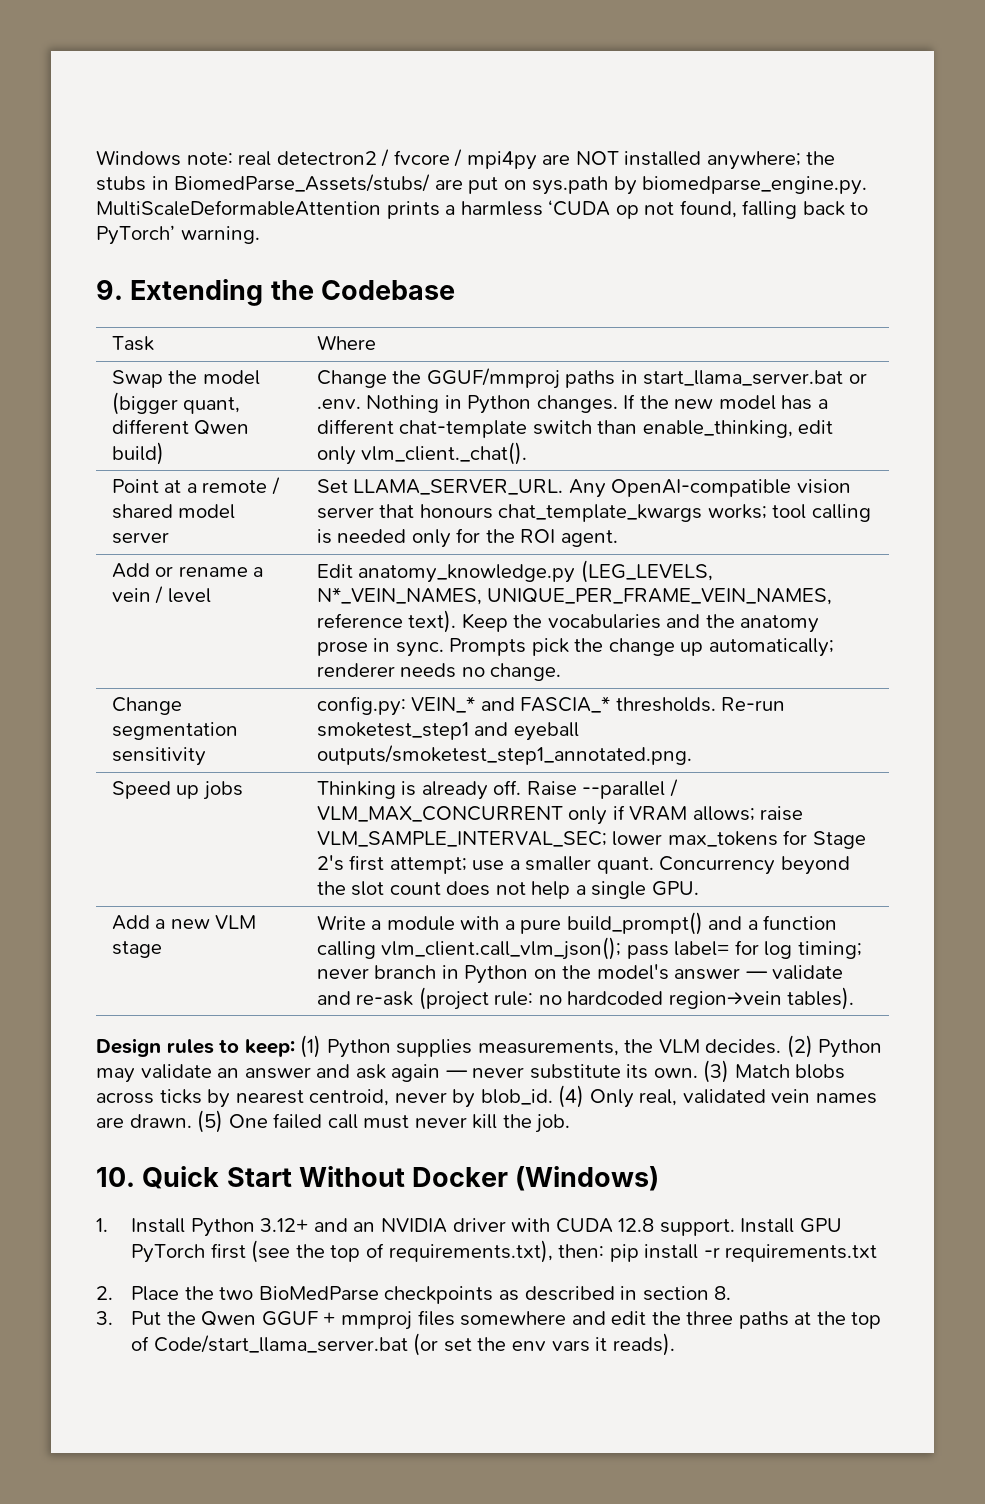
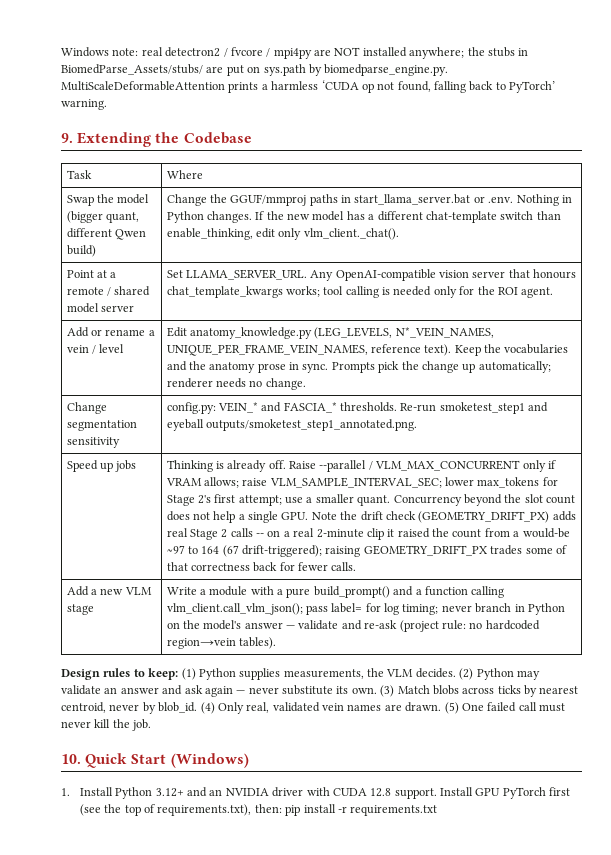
(699, 888) none -> [311,511,576,523] [166,528,570,540] [166,545,567,557] [166,562,357,572] Note the drift check (GEOMETRY_DRIFT_PX) adds real Stage 2 calls -- on a real 2-minute clip it raised the count from a would-be ~97 to 164 (67 drift-triggered); raising GEOMETRY_DRIFT_PX trades some of that correctness back for fewer calls.
[298,1166,509,1187] Without Docker -> (167, 759) none
[96,1286,732,1304] [96,1310,882,1330] [131,1333,675,1356] // 2. Place the two BioMedParse checkpoints as described in section 8. // 3. Put the Qwen GGUF + mmproj files somewhere and edit the three paths at the top of Code/start_llama_server.bat (or set the env vars it reads). -> (438, 810) none

